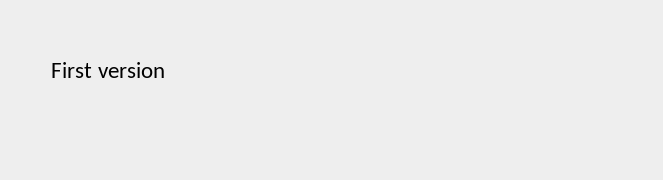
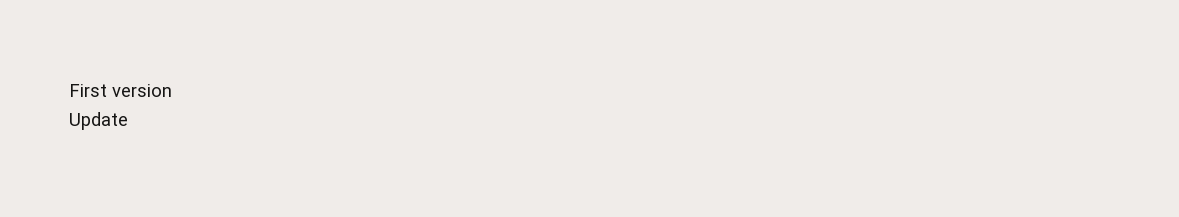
(166, 70) none -> [69,112,128,130] // Update

